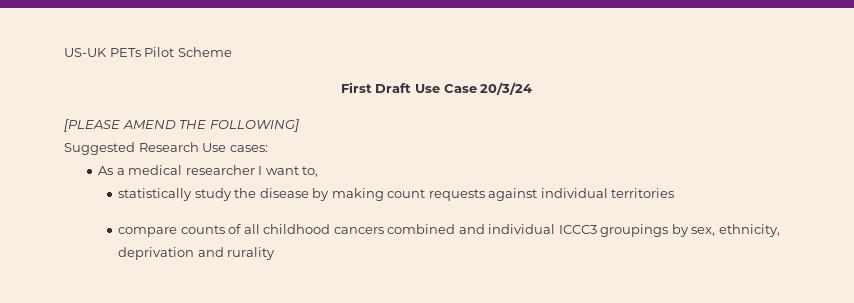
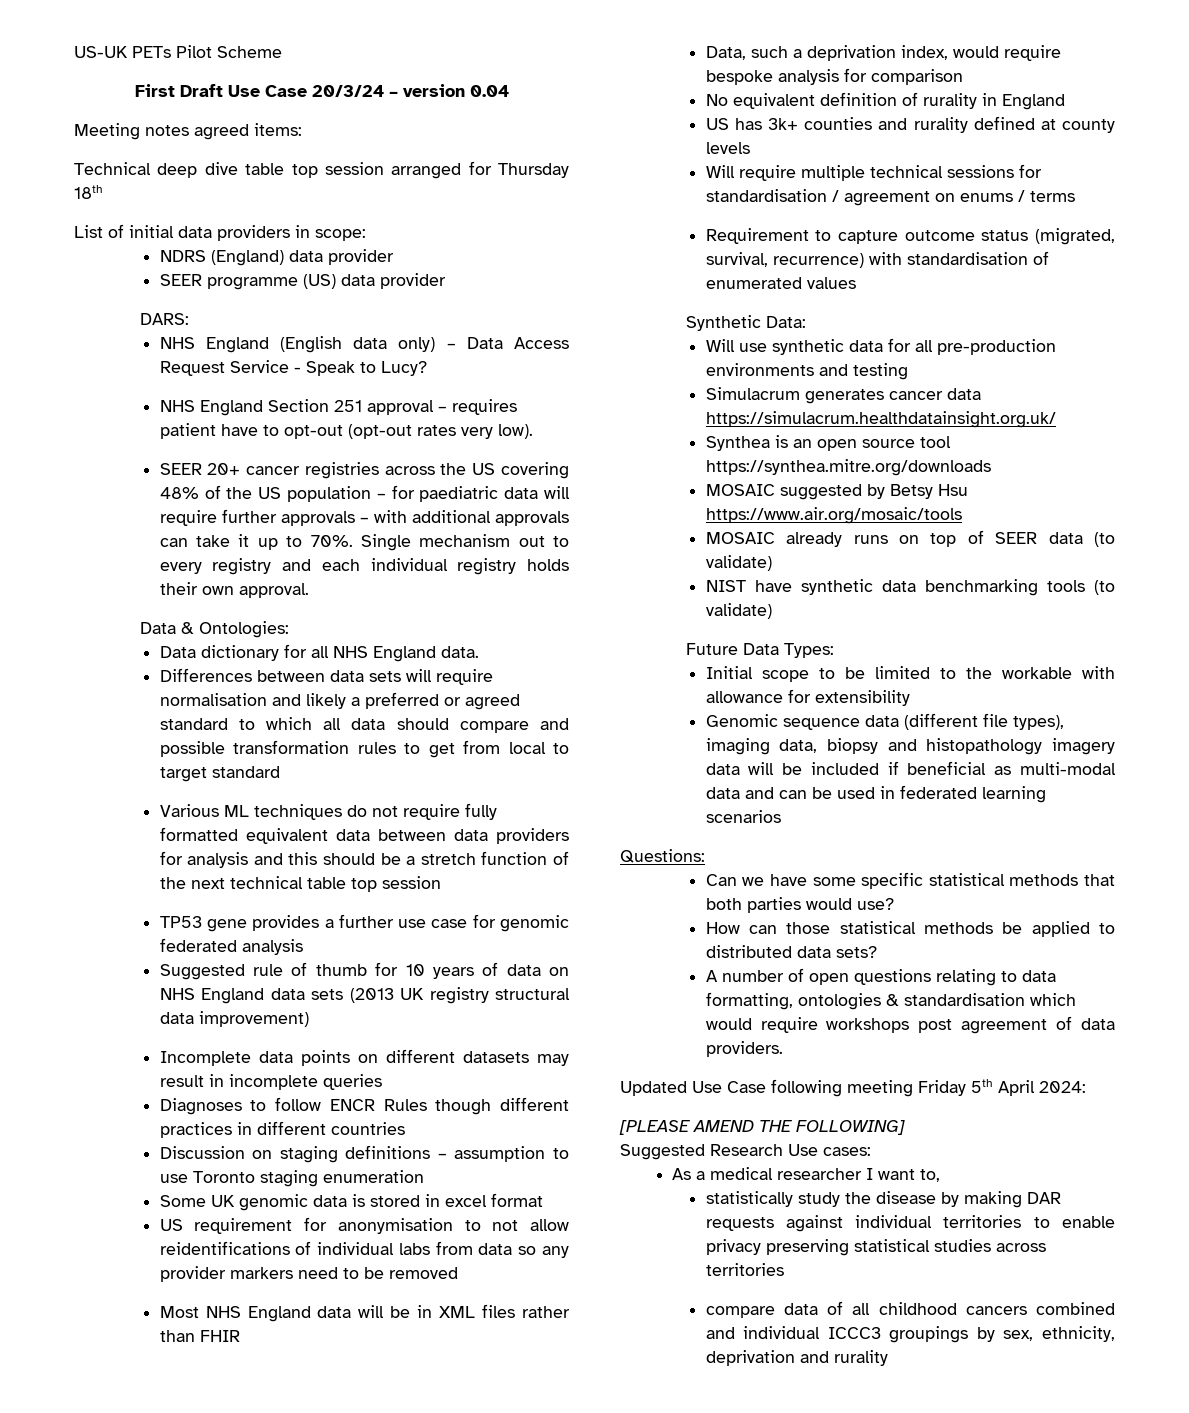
(533, 88) none -> [388,84,509,97] [74,123,302,140] [74,161,569,179] [74,185,103,199] [74,224,366,241] [159,249,394,266] [159,273,446,290] [140,313,190,325] [159,336,569,353] [159,360,427,376] [159,399,517,416] [159,423,533,439] [159,462,569,479] [159,485,570,502] [159,509,569,526] [159,534,569,551] [159,558,569,575] [159,582,309,598] [140,621,290,638] [159,644,479,662] [159,668,493,685] [159,692,520,710] [159,717,569,733] [159,740,569,758] [159,766,280,782] [159,803,497,820] [159,827,569,844] [159,851,569,868] [159,876,441,892] [159,914,570,932] [159,938,303,955] [159,962,569,980] [159,987,570,1004] [159,1011,309,1027] [159,1049,569,1066] [159,1074,382,1090] [159,1097,569,1115] [159,1121,405,1138] [159,1145,569,1163] [159,1170,424,1187] [159,1193,543,1211] [159,1217,569,1234] [159,1241,569,1258] [159,1266,458,1282] [159,1304,570,1322] [159,1330,240,1342] [705,45,1061,61] [705,68,963,85] [705,92,1065,110] [705,116,1115,133] [705,142,750,154] [705,164,1042,181] [705,189,1075,206] [705,228,1115,245] [705,251,1049,268] [705,277,856,289] [686,315,807,331] [705,338,1056,355] [705,363,908,380] [705,387,981,404] [705,411,1056,428] [705,435,951,451] [705,459,991,476] [705,484,968,500] [705,507,962,524] [705,530,1115,547] [705,555,772,571] [705,579,1115,596] [705,603,772,619] [686,643,835,658] [705,666,1115,682] [705,689,910,706] [705,713,1064,730] [705,738,1115,755] [705,761,1116,775] [705,785,1046,803] [705,810,781,823] [620,849,705,863] [705,872,1115,889] [705,897,894,913] [705,921,1115,937] [705,945,877,958] [705,968,1056,986] [705,992,1076,1010] [705,1016,1115,1034] [705,1041,783,1057] [620,1079,1086,1097] – version 0.04 // Meeting notes agreed items: // Technical deep dive table top session arranged for Thursday 18th // List of initial data providers in scope: // NDRS (England) data provider // SEER programme (US) data provider // DARS: // NHS England (English data only) – Data Access Request Service - Speak to Lucy? // NHS England Section 251 approval – requires patient have to opt-out (opt-out rates very low). // SEER 20+ cancer registries across the US covering 48% of the US population – for paediatric data will require further approvals – with additional approvals can take it up to 70%. Single mechanism out to every registry and each individual registry holds their own approval. // Data & Ontologies: // Data dictionary for all NHS England data. // Differences between data sets will require normalisation and likely a preferred or agreed standard to which all data should compare and possible transformation rules to get from local to target standard // Various ML techniques do not require fully formatted equivalent data between data providers for analysis and this should be a stretch function of the next technical table top session // TP53 gene provides a further use case for genomic federated analysis // Suggested rule of thumb for 10 years of data on NHS England data sets (2013 UK registry structural data improvement) // Incomplete data points on different datasets may result in incomplete queries // Diagnoses to follow ENCR Rules though different practices in different countries // Discussion on staging definitions – assumption to use Toronto staging enumeration // Some UK genomic data is stored in excel format // US requirement for anonymisation to not allow reidentifications of individual labs from data so any provider markers need to be removed // Most NHS England data will be in XML files rather than FHIR // Data, such a deprivation index, would require bespoke analysis for comparison // No equivalent definition of rurality in England // US has 3k+ counties and rurality defined at county levels // Will require multiple technical sessions for standardisation / agreement on enums / terms // Requirement to capture outcome status (migrated, survival, recurrence) with standardisation of enumerated values // Synthetic Data: // Will use synthetic data for all pre-production environments and testing // Simulacrum generates cancer data https://simulacrum.healthdatainsight.org.uk/ // Synthea is an open source tool https://synthea.mitre.org/downloads // MOSAIC suggested by Betsy Hsu https://www.air.org/mosaic/tools // MOSAIC already runs on top of SEER data (to validate) // NIST have synthetic data benchmarking tools (to validate) // Future Data Types: // Initial scope to be limited to the workable with allowance for extensibility // Genomic sequence data (different file types), imaging data, biopsy and histopathology imagery data will be included if beneficial as multi-modal data and can be used in federated learning scenarios // Questions: // Can we have some specific statistical methods that both parties would use? // How can those statistical methods be applied to distributed data sets? // A number of open questions relating to data formatting, ontologies & standardisation which would require workshops post agreement of data providers. // Updated Use Case following meeting Friday 5th April 2024:
[387,189,426,198] count -> [1026,1192,1061,1204] DAR
[118,225,225,237] // compare counts -> [1033,1216,1115,1228] [705,1239,1046,1256] [705,1263,784,1276] [705,1303,818,1318] to enable privacy preserving statistical studies across territories // compare data

